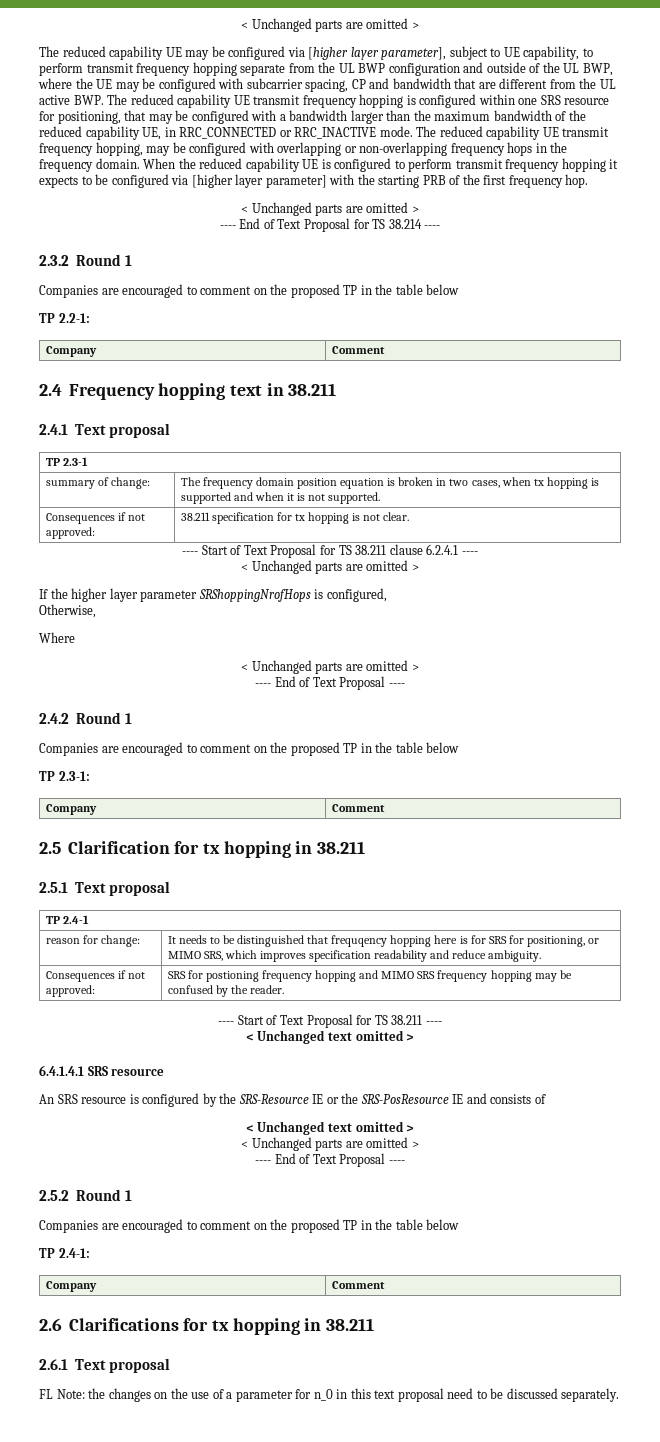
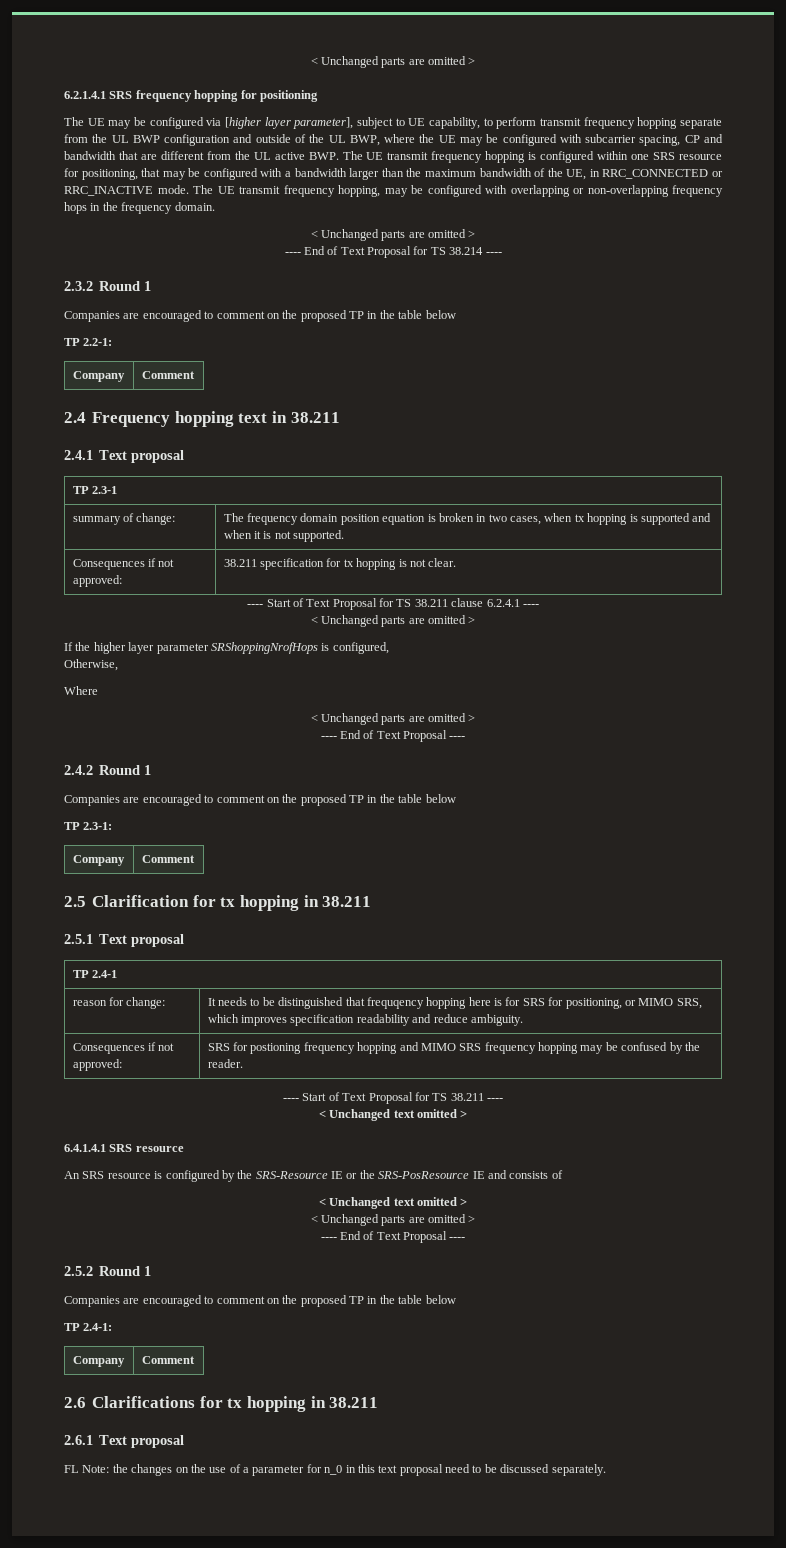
[241,18,419,32] [39,46,164,60] < Unchanged parts are omitted > // The reduced capability -> [310,56,476,68] [64,90,318,102] [64,117,84,126] < Unchanged parts are omitted > // 6.2.1.4.1 SRS frequency hopping for positioning // The
[130,94,232,108] reduced capability -> (363, 155) none
[39,126,140,140] reduced capability -> (563, 172) none
[439,126,541,140] reduced capability -> (213, 189) none
[143,158,619,172] [39,174,589,188] When the reduced capability UE is configured to perform transmit frequency hopping it expects to be configured via [higher layer parameter] with the starting PRB of the first frequency hop. -> (215, 206) none

